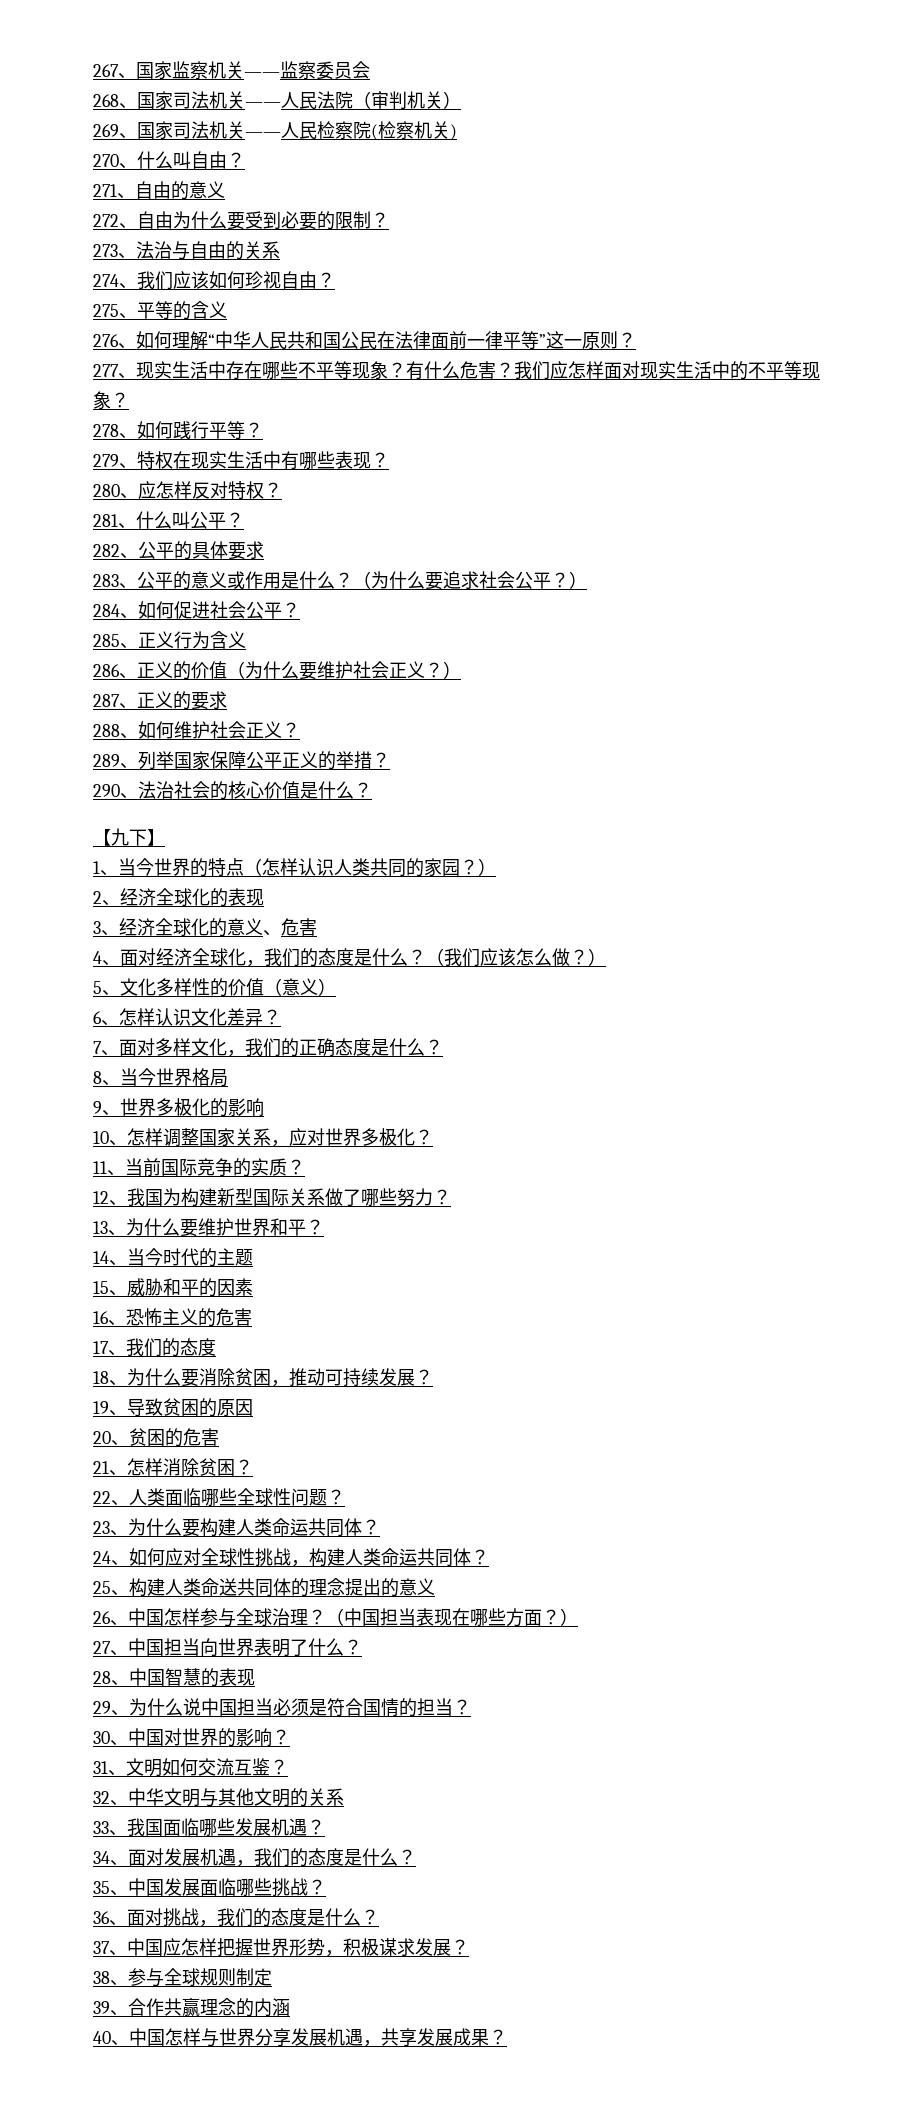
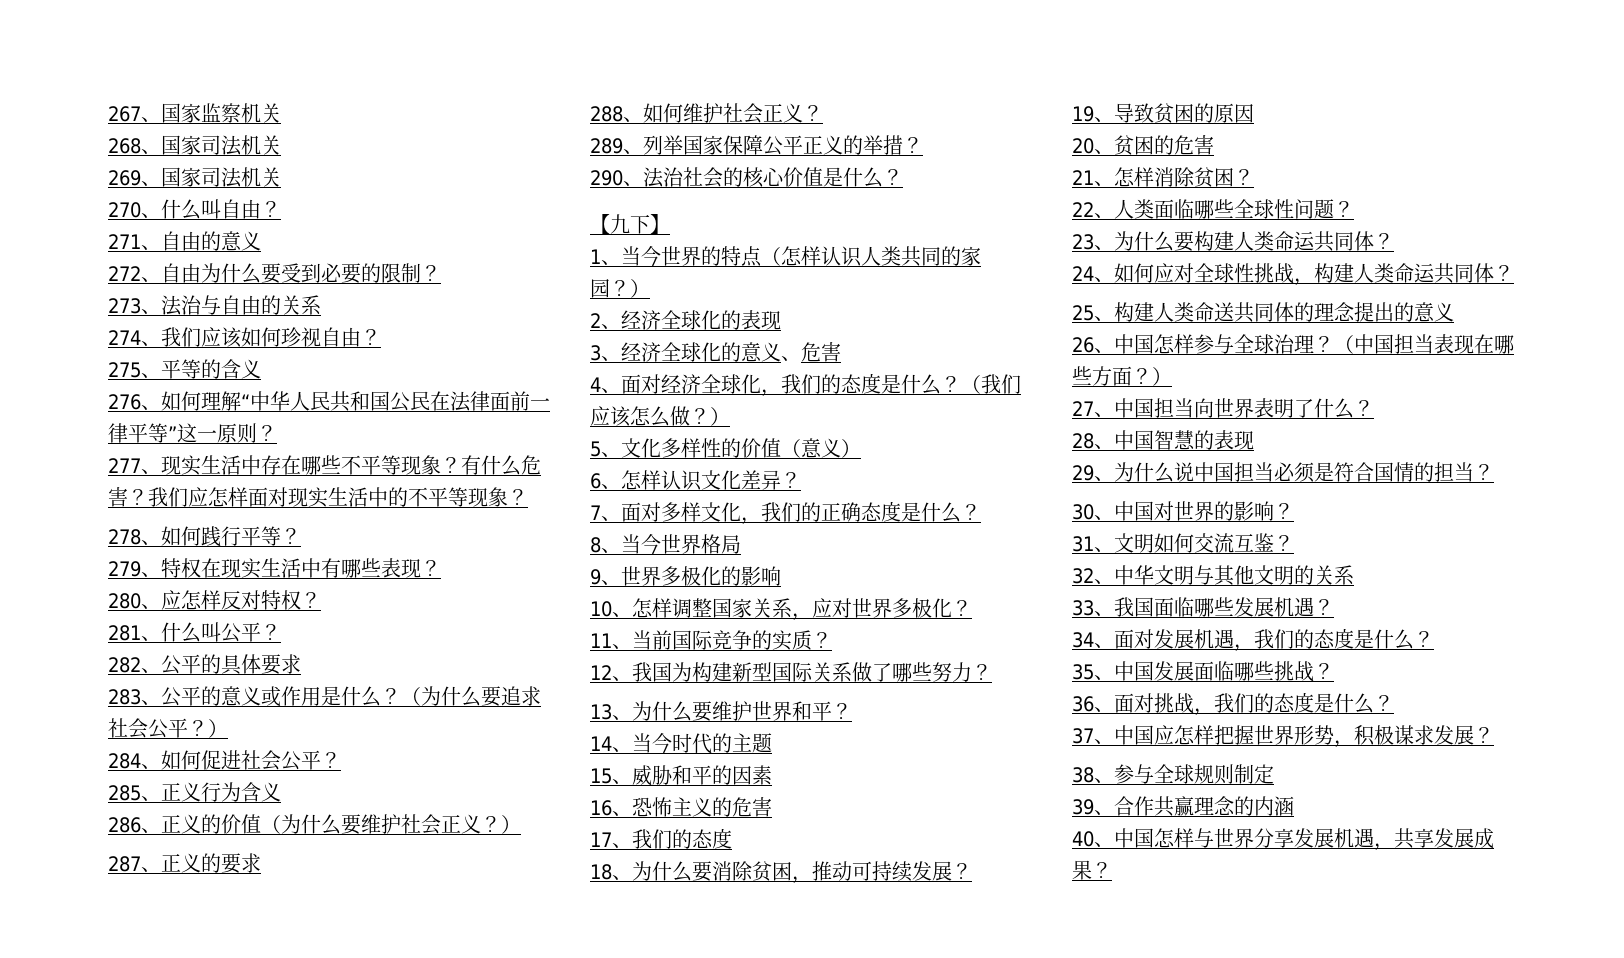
[244,61,370,80] ——监察委员会 -> (281, 113) none
[245,91,461,110] ——人民法院（审判机关） -> (281, 145) none
[245,121,457,140] ——人民检察院(检察机关) -> (281, 177) none

